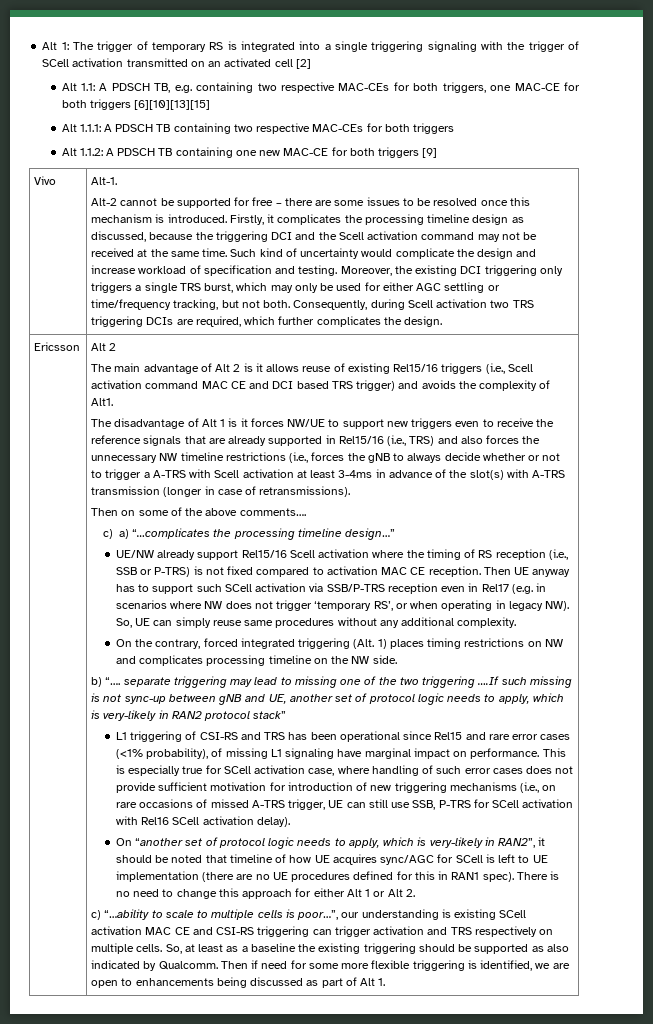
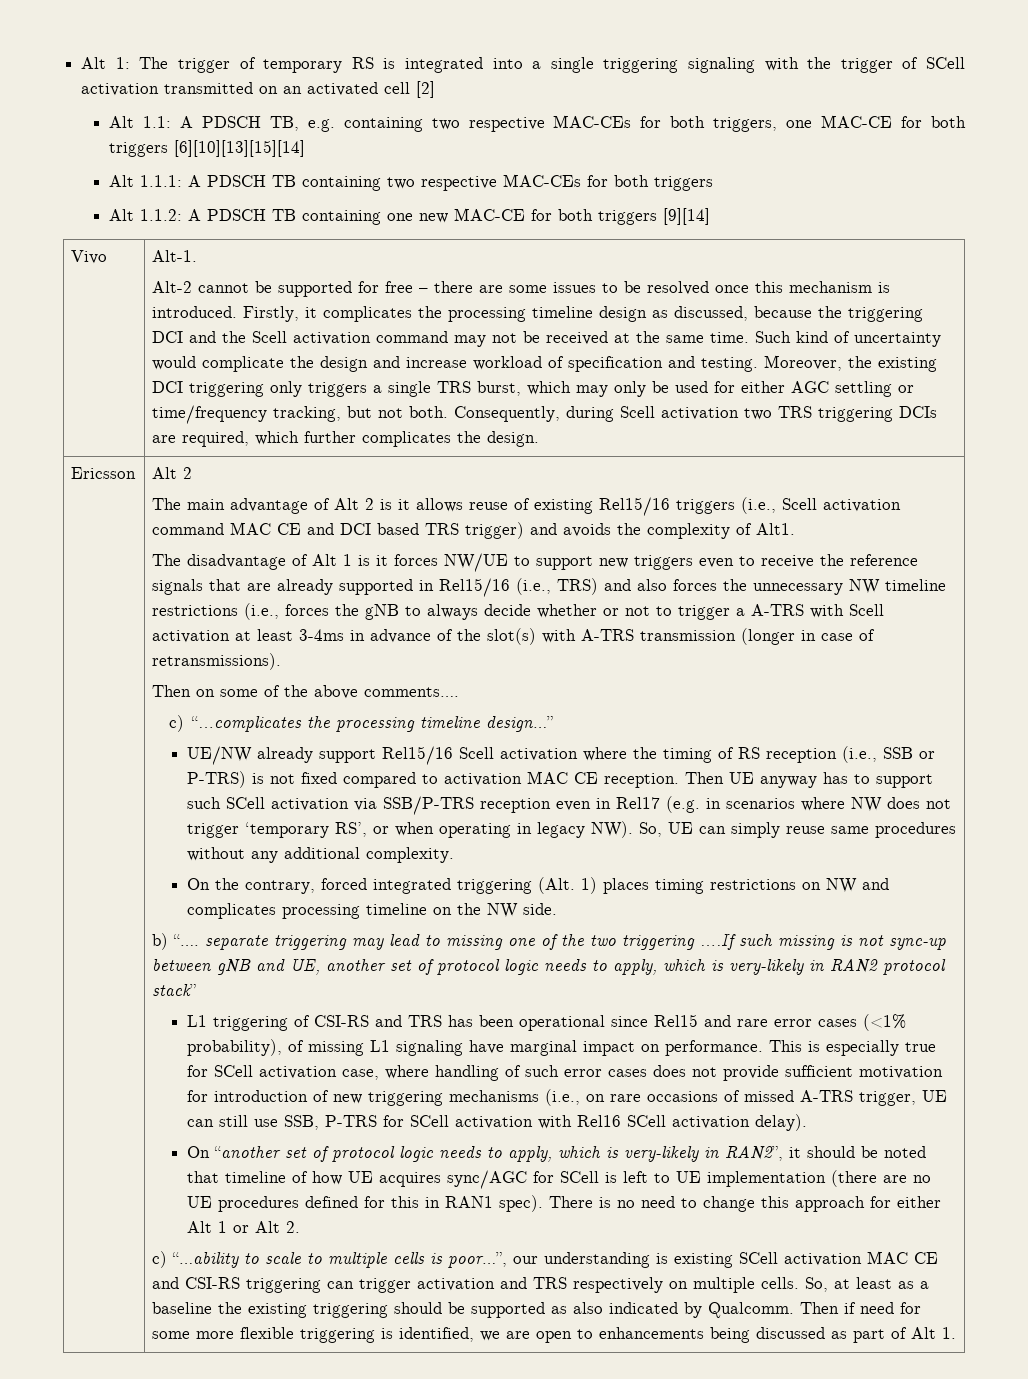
[134,100,211,110] [6][10][13][15] -> [174,140,306,157] [6][10][13][15][14]
[422,148,438,158] [9] -> [663,208,711,225] [9][14]
[118,529,129,539] a) -> (184, 723) none

